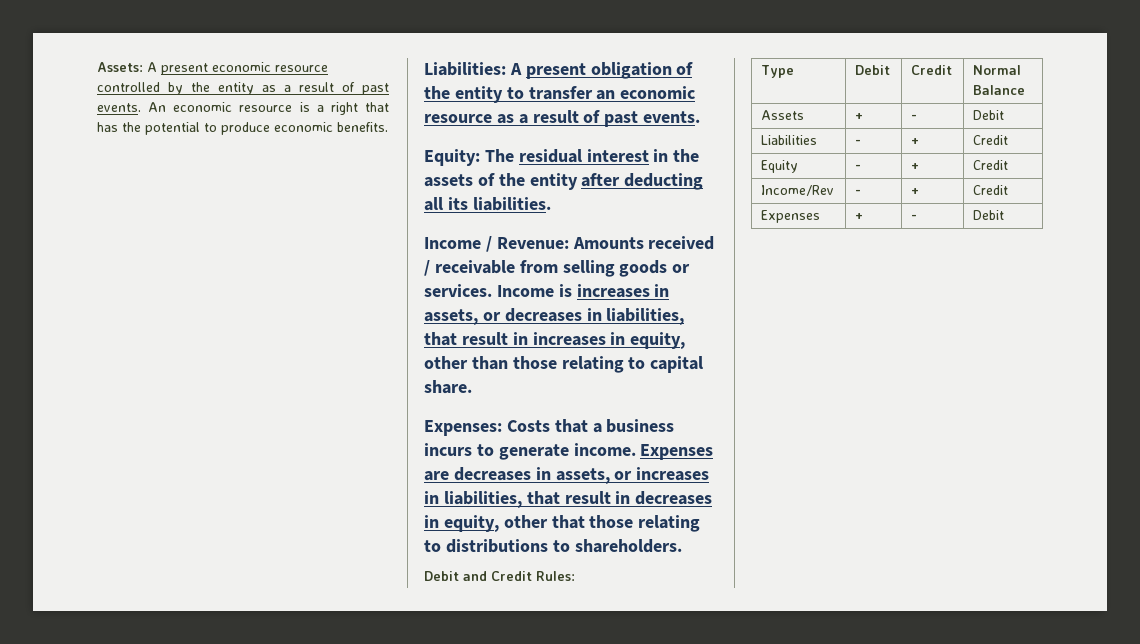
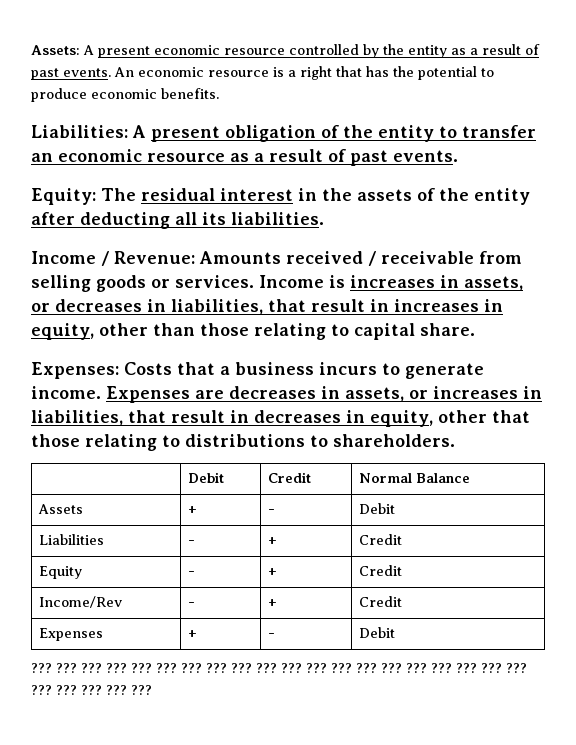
[424,571,575,581] [761,65,795,78] // Debit and Credit Rules: // Type -> (455, 440) //
(1005, 215) none -> [31,663,527,673] [31,685,152,695] // ??? ??? ??? ??? ??? ??? ??? ??? ??? ??? ??? ??? ??? ??? ??? ??? ??? ??? ??? ??? ??? ??? ??? ??? ???

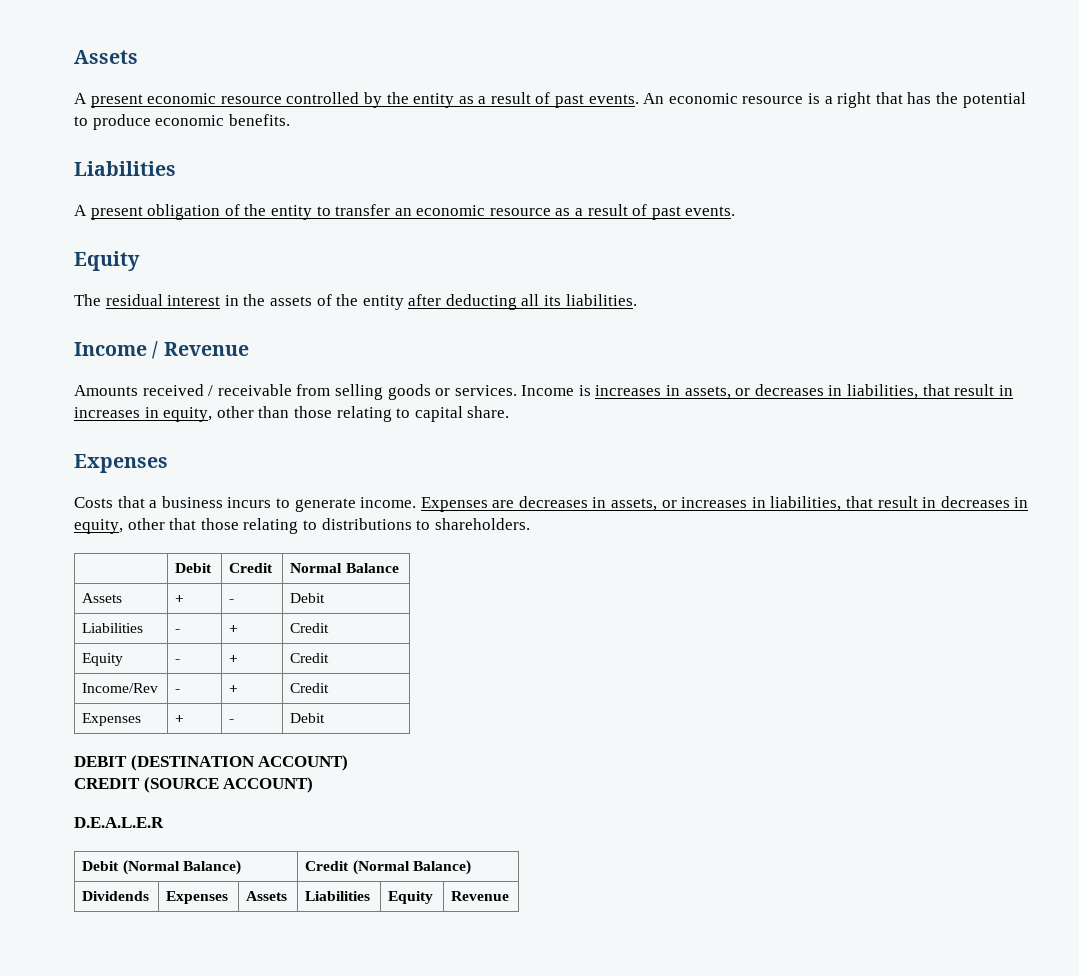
[31,45,80,55] Assets: -> [74,50,138,64] Assets //
[31,125,128,138] Liabilities: -> [74,161,176,176] Liabilities //
[31,188,96,205] Equity: -> [74,251,140,271] Equity //
[114,251,195,264] Revenue: -> [163,342,249,356] Revenue //
[31,362,119,379] Expenses: -> [74,454,168,473] Expenses //
[31,663,527,673] [31,685,152,695] ??? ??? ??? ??? ??? ??? ??? ??? ??? ??? ??? ??? ??? ??? ??? ??? ??? ??? ??? ??? ??? ??? ??? ??? ??? -> [74,755,349,771] [74,777,314,793] [74,817,164,828] [82,860,241,875] [305,860,471,875] [82,891,150,901] [166,891,229,904] [246,891,288,901] [305,891,371,901] [388,891,434,904] [451,891,510,901] DEBIT (DESTINATION ACCOUNT) // CREDIT (SOURCE ACCOUNT) // D.E.A.L.E.R // Debit (Normal Balance) | Credit (Normal Balance) // Dividends | Expenses | Assets | Liabilities | Equity | Revenue

